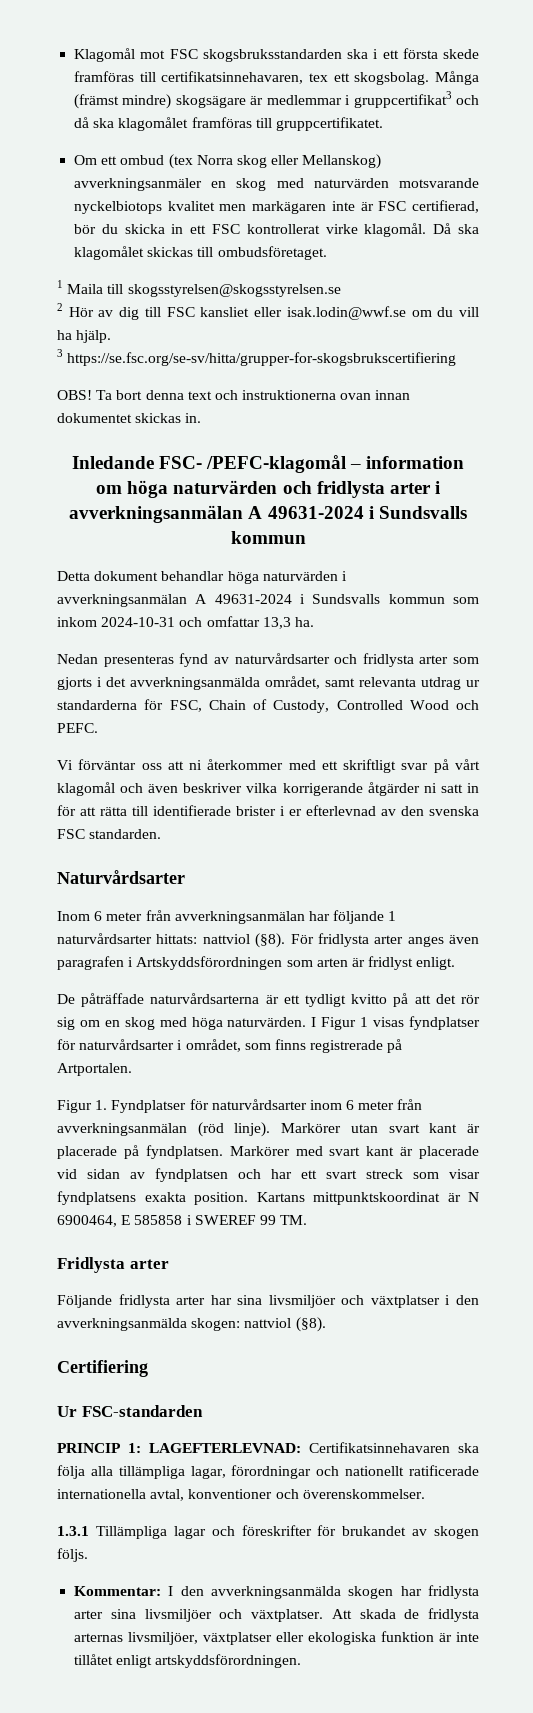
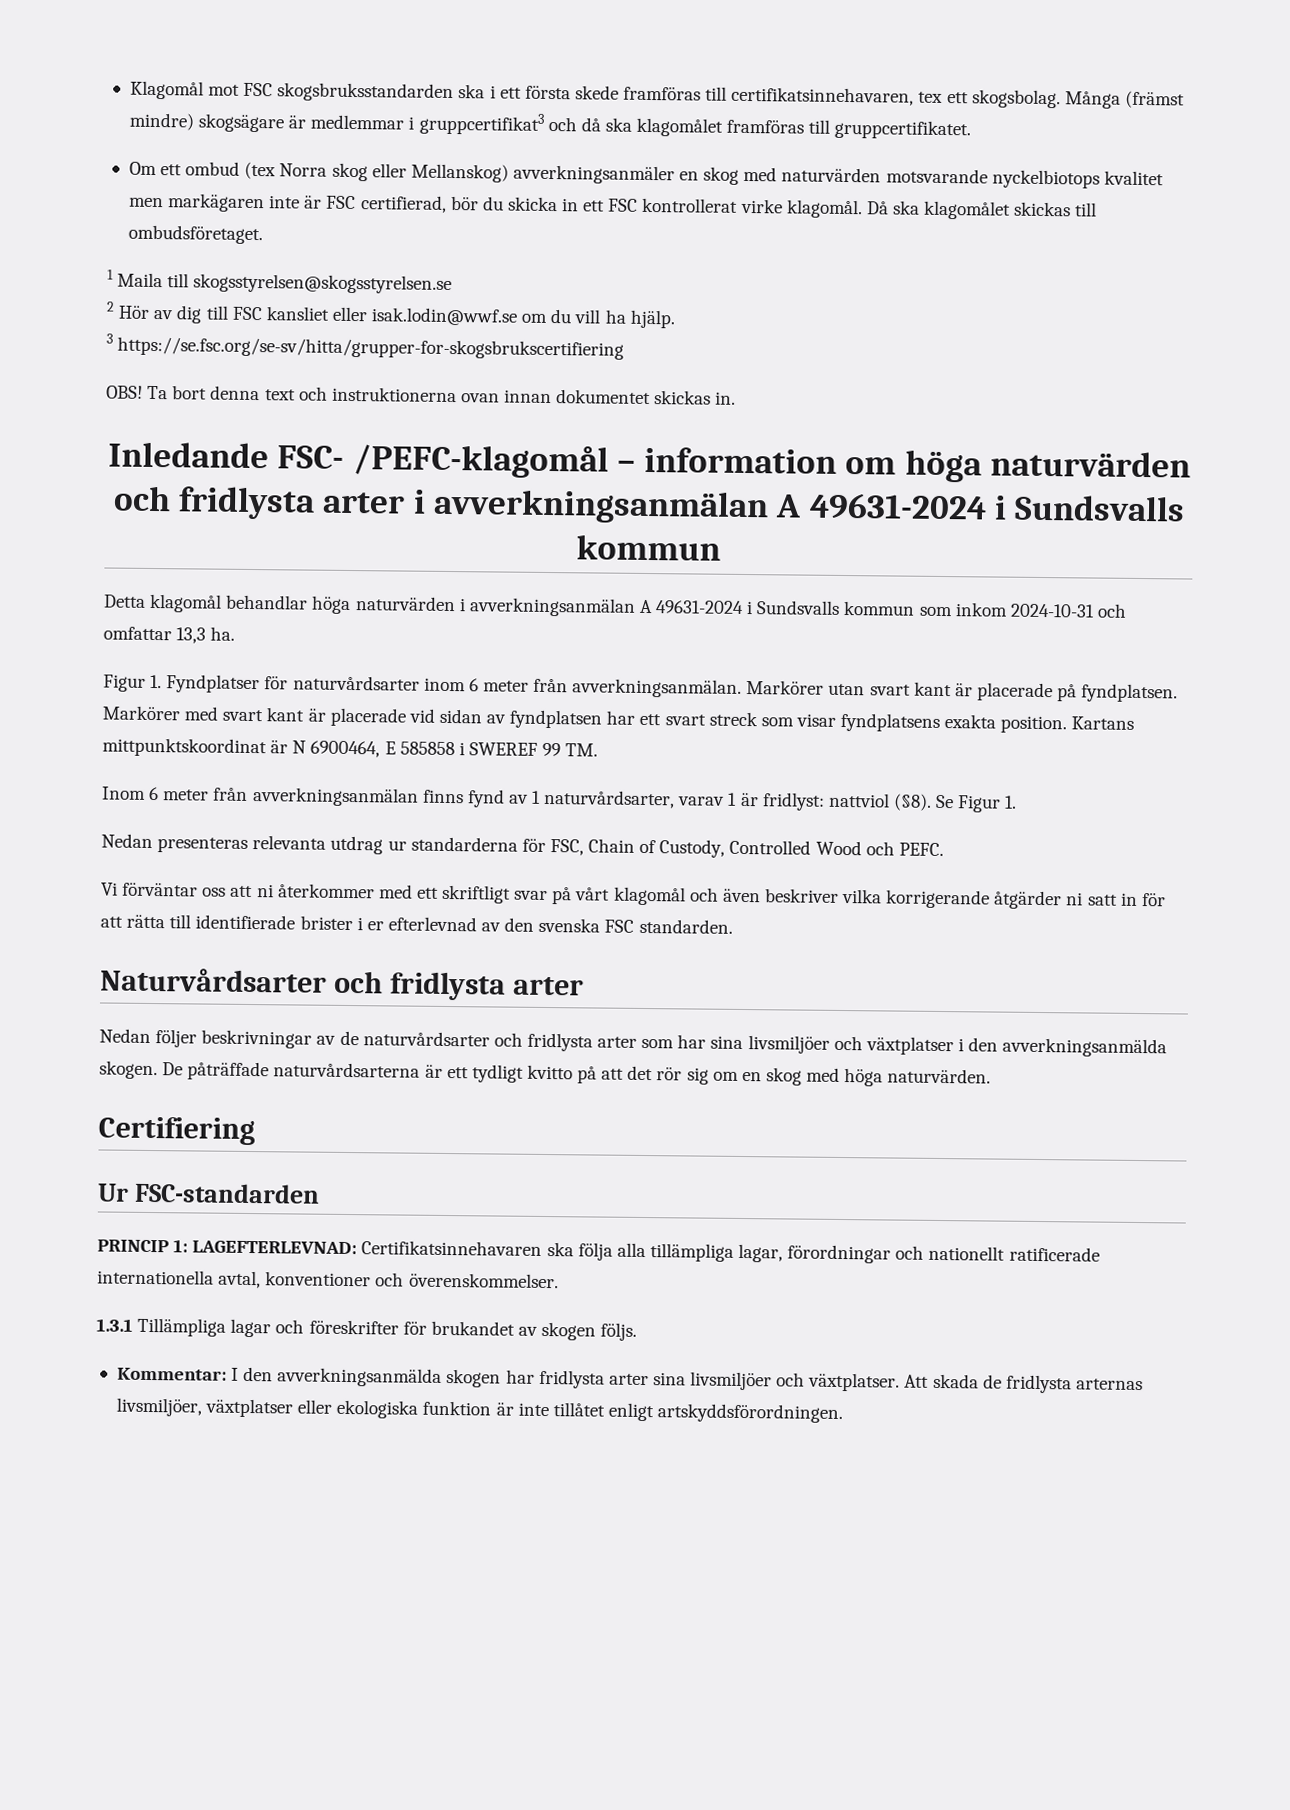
[94,571,159,581] dokument -> [149,593,223,613] klagomål
[57,653,479,667] [57,676,355,690] Nedan presenteras fynd av naturvårdsarter och fridlysta arter som gjorts i det avverkningsanmälda området, samt -> [103,674,1179,703] [102,705,1135,734] [102,737,599,758] [102,786,1018,813] [101,833,249,853] Figur 1. Fyndplatser för naturvårdsarter inom 6 meter från avverkningsanmälan. Markörer utan svart kant är placerade på fyndplatsen. Markörer med svart kant är placerade vid sidan av fyndplatsen har ett svart streck som visar fyndplatsens exakta position. Kartans mittpunktskoordinat är N 6900464, E 585858 i SWEREF 99 TM. // Inom 6 meter från avverkningsanmälan finns fynd av 1 naturvårdsarter, varav 1 är fridlyst: nattviol (§8). Se Figur 1. // Nedan presenteras
[57,910,397,924] [57,933,479,948] [57,956,456,970] // Inom 6 meter från avverkningsanmälan har följande 1 naturvårdsarter hittats: nattviol (§8). För fridlysta arter anges även paragrafen i Artskyddsförordningen som arten är fridlyst enligt. // -> [333,970,584,1001] [99,1028,1168,1058] [99,1060,158,1080] och fridlysta arter // Nedan följer beskrivningar av de naturvårdsarter och fridlysta arter som har sina livsmiljöer och växtplatser i den avverkningsanmälda skogen.
[311,1016,481,1030] [57,1039,403,1053] [57,1063,132,1076] [57,1099,423,1113] [57,1122,481,1137] [57,1145,479,1159] [57,1168,480,1182] [57,1191,479,1205] [57,1215,308,1227] [57,1257,169,1273] [57,1294,479,1308] [57,1317,326,1332] I Figur 1 visas fyndplatser för naturvårdsarter i området, som finns registrerade på Artportalen. // Figur 1. Fyndplatser för naturvårdsarter inom 6 meter från avverkningsanmälan (röd linje). Markörer utan svart kant är placerade på fyndplatsen. Markörer med svart kant är placerade vid sidan av fyndplatsen och har ett svart streck som visar fyndplatsens exakta position. Kartans mittpunktskoordinat är N 6900464, E 585858 i SWEREF 99 TM. // Fridlysta arter // Följande fridlysta arter har sina livsmiljöer och växtplatser i den avverkningsanmälda skogen: nattviol (§8). -> (992, 1076) none

